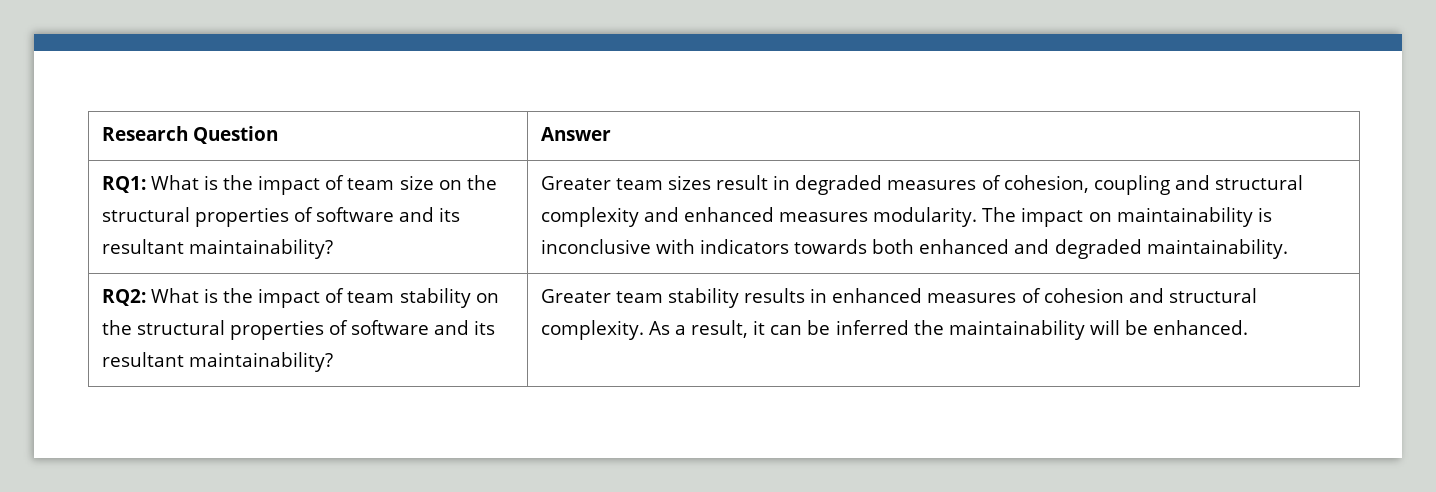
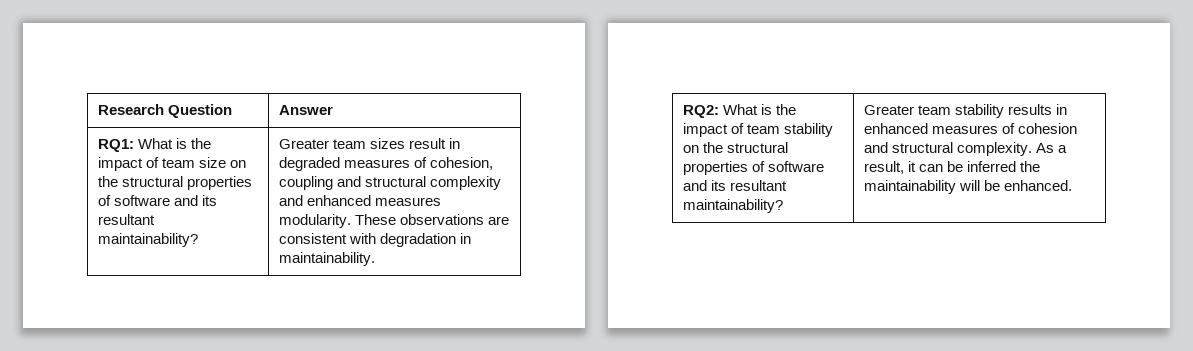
[982,207,1272,227] [540,239,1142,259] The impact on maintainability is inconclusive with indicators towards both enhanced and degraded -> [355,214,510,225] [279,233,472,247] These observations are consistent with degradation in

